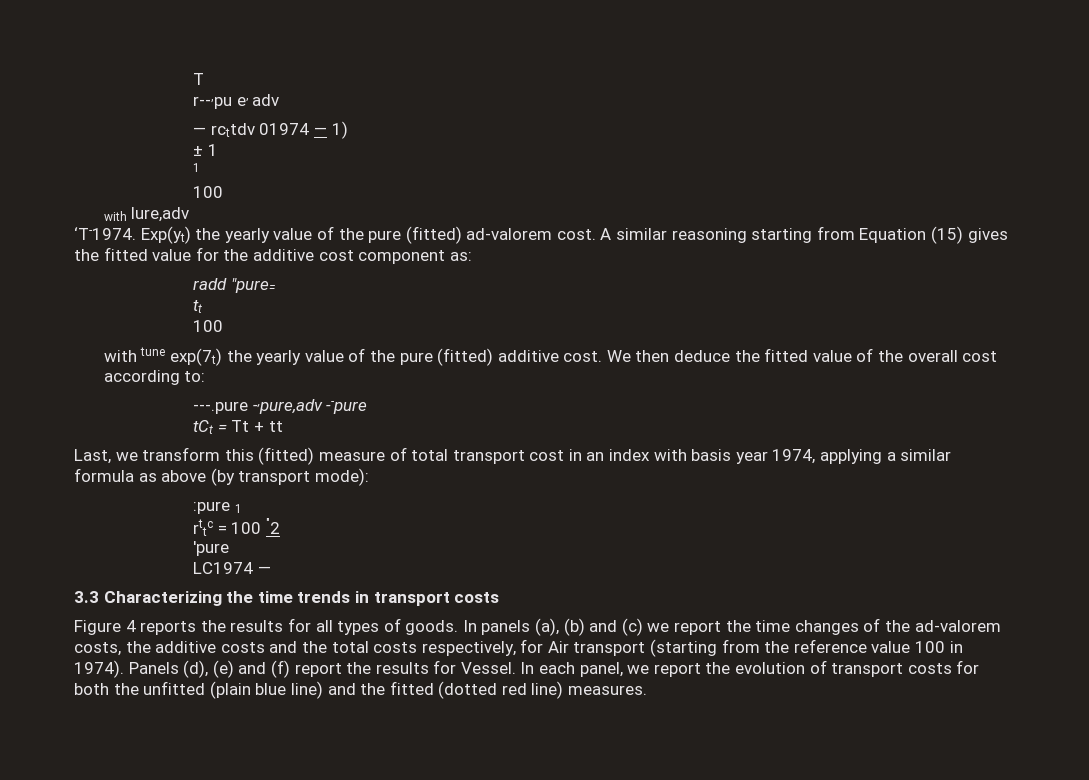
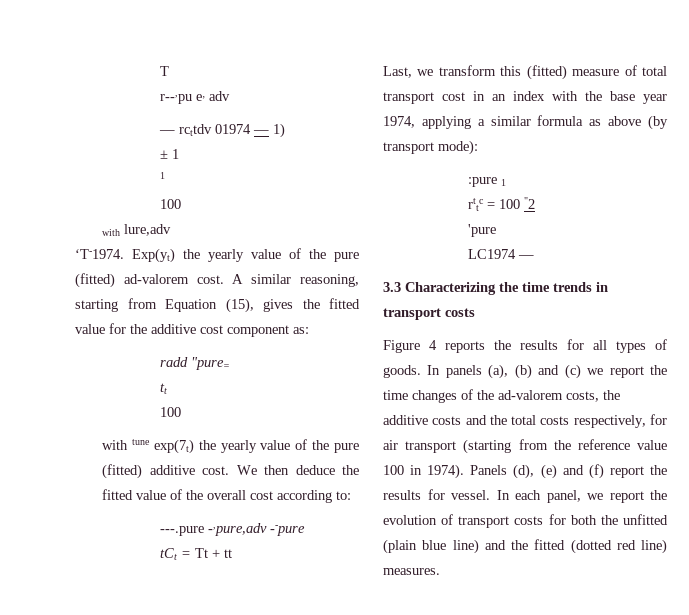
[671,228,747,243] reasoning -> [300,274,359,287] reasoning,
[931,226,964,244] (15) -> [225,298,254,313] (15),
[691,449,732,461] basis -> [585,91,635,101] the base
[547,641,569,653] Air -> [383,440,398,450] air
[460,662,516,674] Vessel. -> [451,490,490,500] vessel.

